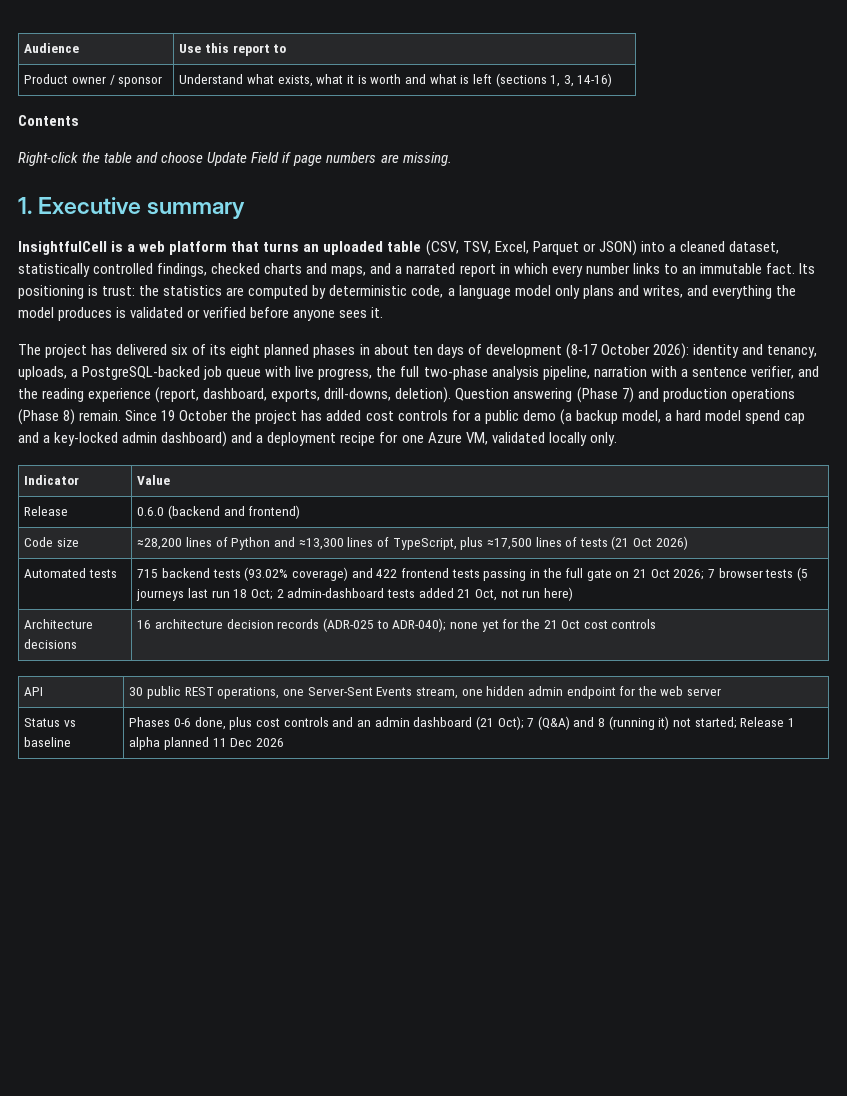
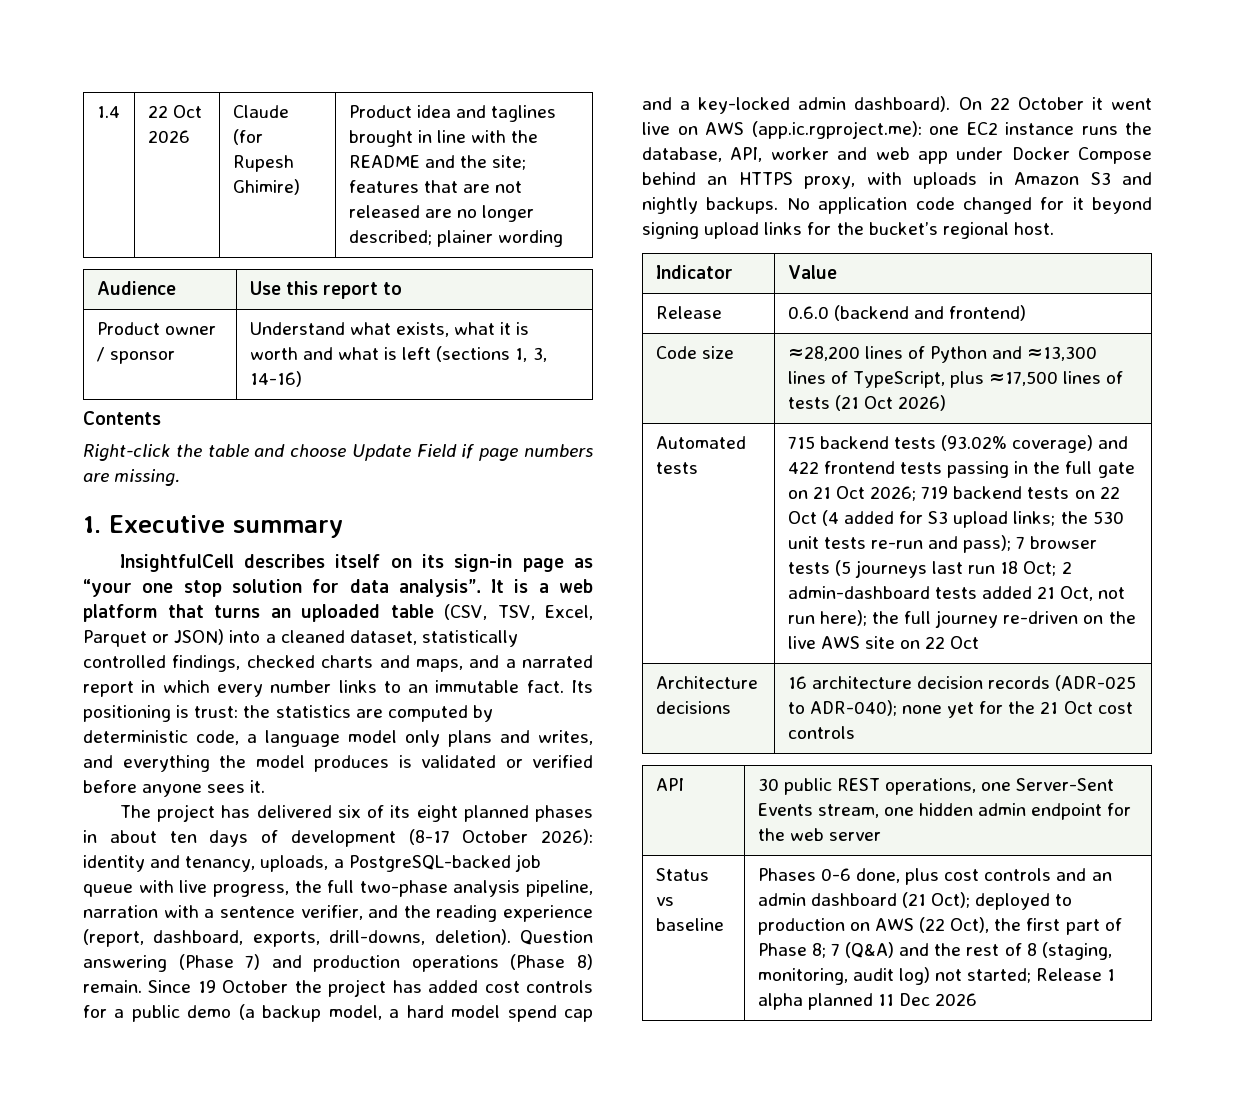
(24, 48) none -> [96,106,120,118] [147,105,202,118] [147,130,190,143] [232,105,289,118] [232,129,263,145] [232,155,294,172] [232,179,300,195] [348,105,557,122] [348,130,539,147] [348,155,527,170] [348,180,523,193] [348,205,535,222] [348,230,563,247] 1.4 | 22 Oct 2026 | Claude (for Rupesh Ghimire) | Product idea and taglines brought in line with the README and the site; features that are not released are no longer described; plainer wording //
(107, 248) none -> [244,554,593,572] [83,579,505,597] describes itself on its sign-in page as “your one stop solution for data analysis”. It
[161,431,617,447] dashboard) and a deployment recipe for one Azure VM, validated locally only. -> [854,96,1152,112] [642,121,1152,139] [642,147,1152,164] [642,172,1152,189] [642,197,1152,214] [642,222,1054,239] dashboard). On 22 October it went live on AWS (app.ic.rgproject.me): one EC2 instance runs the database, API, worker and web app under Docker Compose behind an HTTPS proxy, with uploads in Amazon S3 and nightly backups. No application code changed for it beyond signing upload links for the bucket’s regional host.
(705, 574) none -> [921,486,1120,499] [787,510,1124,528] [787,535,1012,553] 719 backend tests on 22 Oct (4 added for S3 upload links; the 530 unit tests re-run and pass);
[543,587,573,601] here) -> [819,610,1136,628] [787,636,980,649] here); the full journey re-driven on the live AWS site on 22 Oct
[527,716,670,730] 7 (Q&A) and 8 (running it) -> [975,893,1073,910] [757,917,1122,935] [757,942,1112,960] [757,967,930,985] deployed to production on AWS (22 Oct), the first part of Phase 8; 7 (Q&A) and the rest of 8 (staging, monitoring, audit log)

